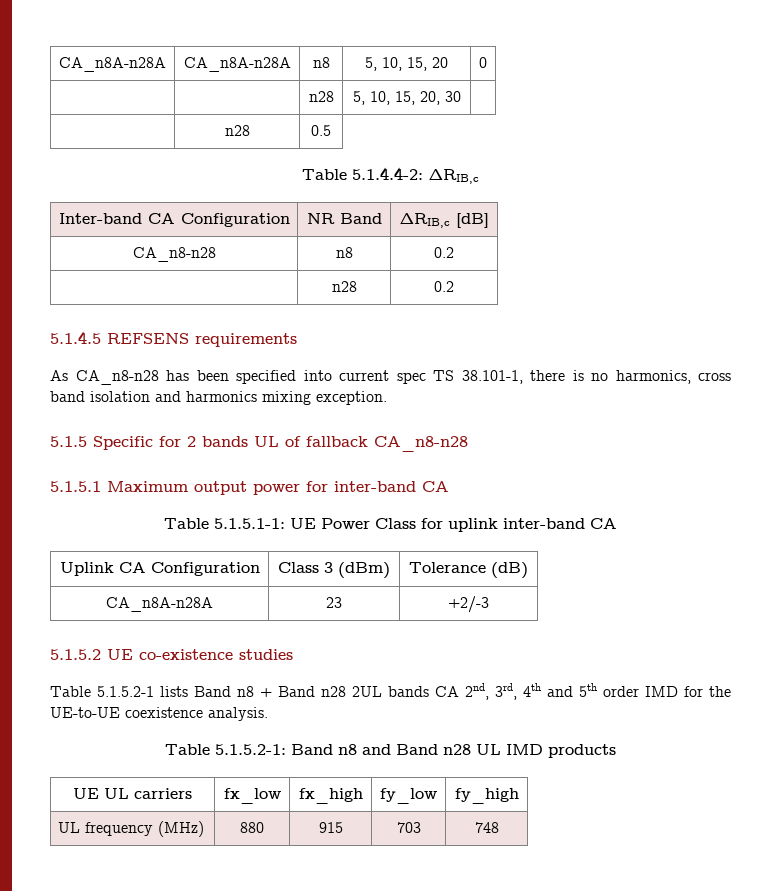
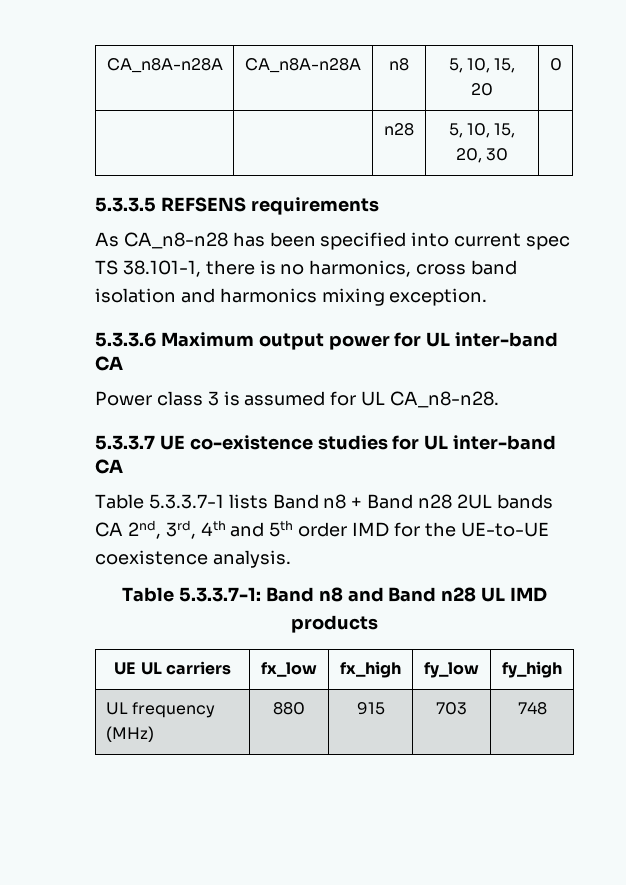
[224,125,250,136] [311,125,331,136] [302,167,479,184] [58,213,290,227] [306,213,382,224] [399,213,489,228] [132,247,216,262] [335,247,353,258] [434,247,454,258] [331,281,357,292] [434,281,454,292] [50,331,101,344] // | n28 | 0.5 // Table 5.1.4.4-2: ΔRIB,c // Inter-band CA Configuration | NR Band | ΔRIB,c [dB] // CA_n8-n28 | n8 | 0.2 // | n28 | 0.2 // 5.1.4.5 -> [95,197,156,212] // 5.3.3.5
[50,436,468,452] [50,481,449,495] [164,518,617,532] [59,562,260,576] [278,562,390,579] [409,562,528,579] [106,597,213,612] [326,597,342,608] [448,596,489,613] [50,649,293,660] [50,686,154,697] 5.1.5 Specific for 2 bands UL of fallback CA_n8-n28 // 5.1.5.1 Maximum output power for inter-band CA // Table 5.1.5.1-1: UE Power Class for uplink inter-band CA // Uplink CA Configuration | Class 3 (dBm) | Tolerance (dB) // CA_n8A-n28A | 23 | +2/-3 // 5.1.5.2 UE co-existence studies // Table 5.1.5.2-1 -> [95,332,559,350] [95,356,123,371] [95,391,500,408] [95,435,557,450] [95,459,123,474] [95,494,224,509] 5.3.3.6 Maximum output power for UL inter-band CA // Power class 3 is assumed for UL CA_n8-n28. // 5.3.3.7 UE co-existence studies for UL inter-band CA // Table 5.3.3.7-1
[215,744,286,755] 5.1.5.2-1: -> [178,587,261,602] 5.3.3.7-1:

